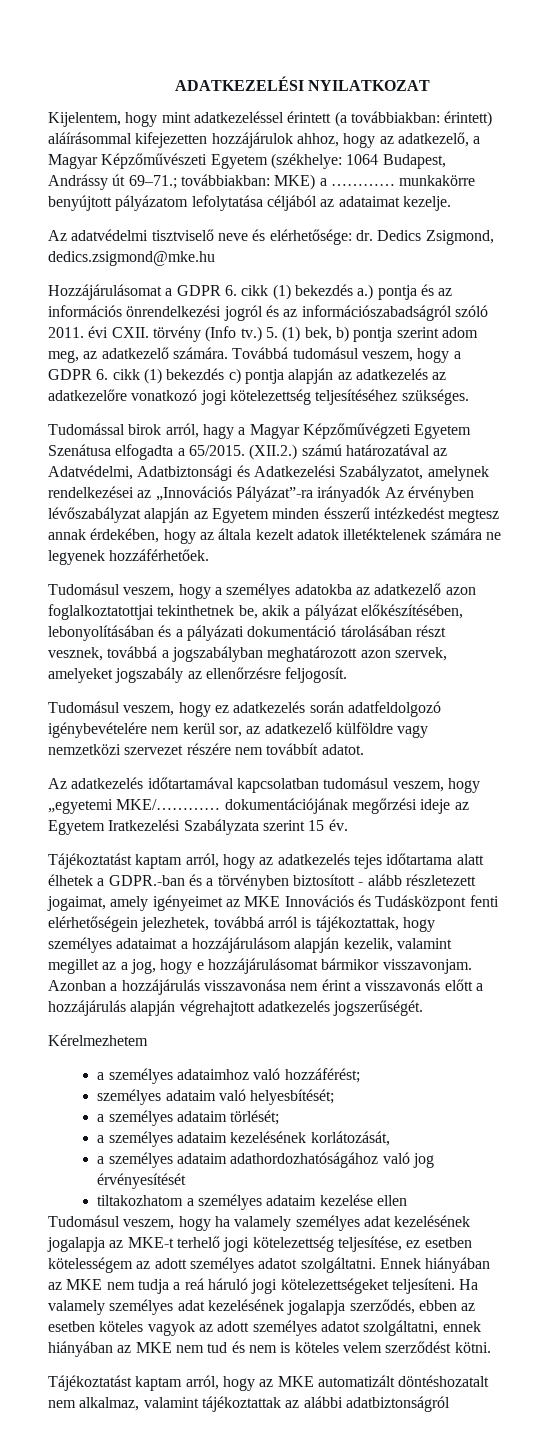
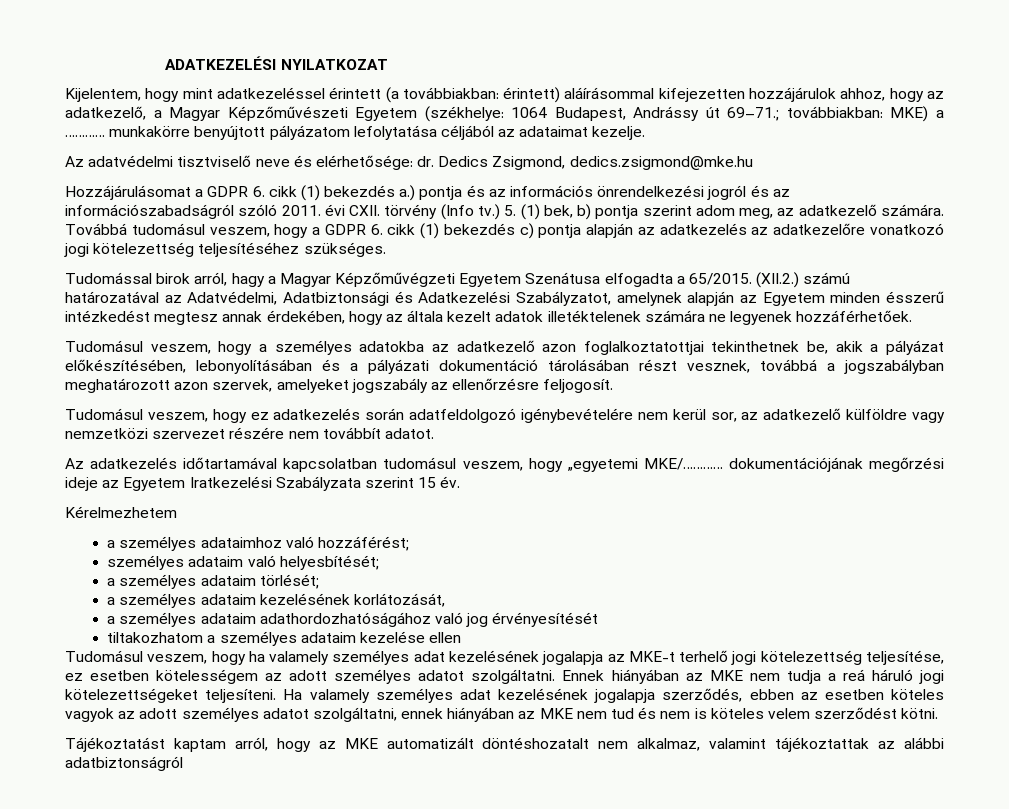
[48,486,474,502] [48,507,141,523] rendelkezései az „Innovációs Pályázat”-ra irányadók Az érvényben lévőszabályzat -> (682, 299) none
[48,853,484,869] [48,874,476,890] [47,895,499,911] [48,916,435,932] [48,937,452,953] [48,958,472,974] [48,979,483,995] [48,1000,424,1016] // Tájékoztatást kaptam arról, hogy az adatkezelés tejes időtartama alatt élhetek a GDPR.-ban és a törvényben biztosított - alább részletezett jogaimat, amely igényeimet az MKE Innovációs és Tudásközpont fenti elérhetőségein jelezhetek, továbbá arról is tájékoztattak, hogy személyes adataimat a hozzájárulásom alapján kezelik, valamint megillet az a jog, hogy e hozzájárulásomat bármikor visszavonjam. Azonban a hozzájárulás visszavonása nem érint a visszavonás előtt a hozzájárulás alapján végrehajtott adatkezelés jogszerűségét. -> (461, 482) none

